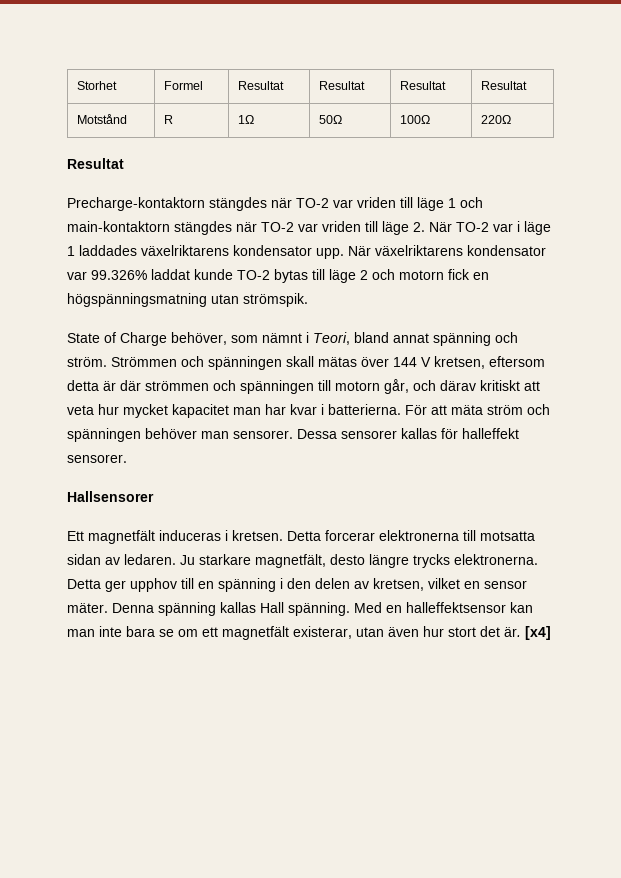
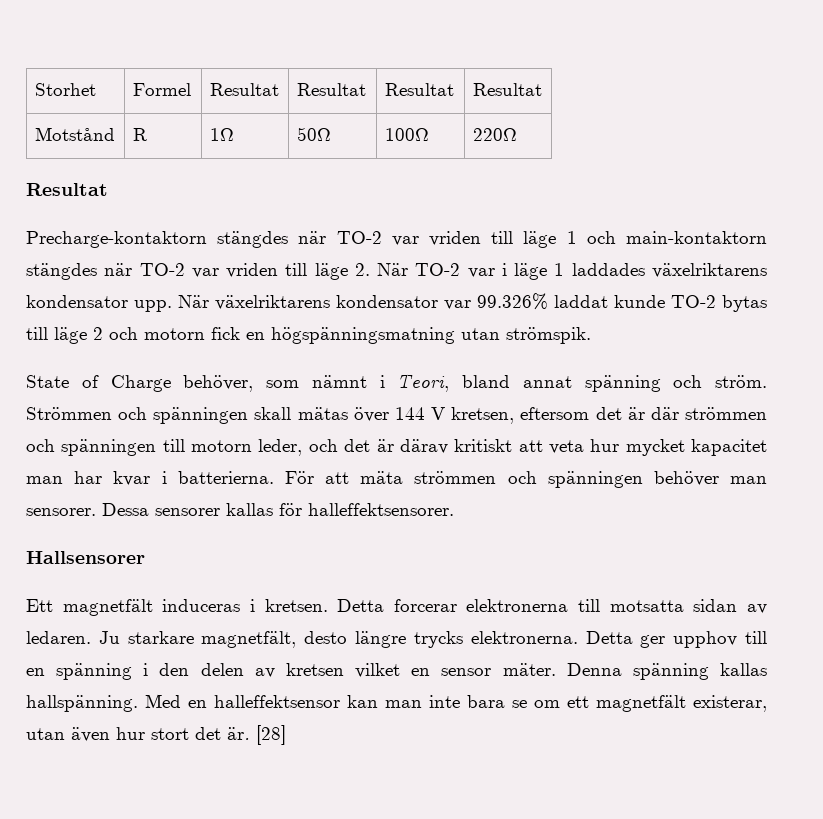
[67,380,99,391] detta -> [595,407,622,420] det
[384,379,436,394] går, och -> [258,439,394,456] leder, och det är
[487,405,523,415] ström -> [414,471,497,484] strömmen
[462,428,519,439] [67,454,127,463] halleffekt sensorer. -> [308,503,454,516] halleffektsensorer.
[373,578,424,591] kretsen, -> [285,663,344,676] kretsen
[260,602,350,616] Hall spänning. -> [26,695,138,712] hallspänning.
[525,626,551,640] [x4] -> [256,725,286,745] [28]

